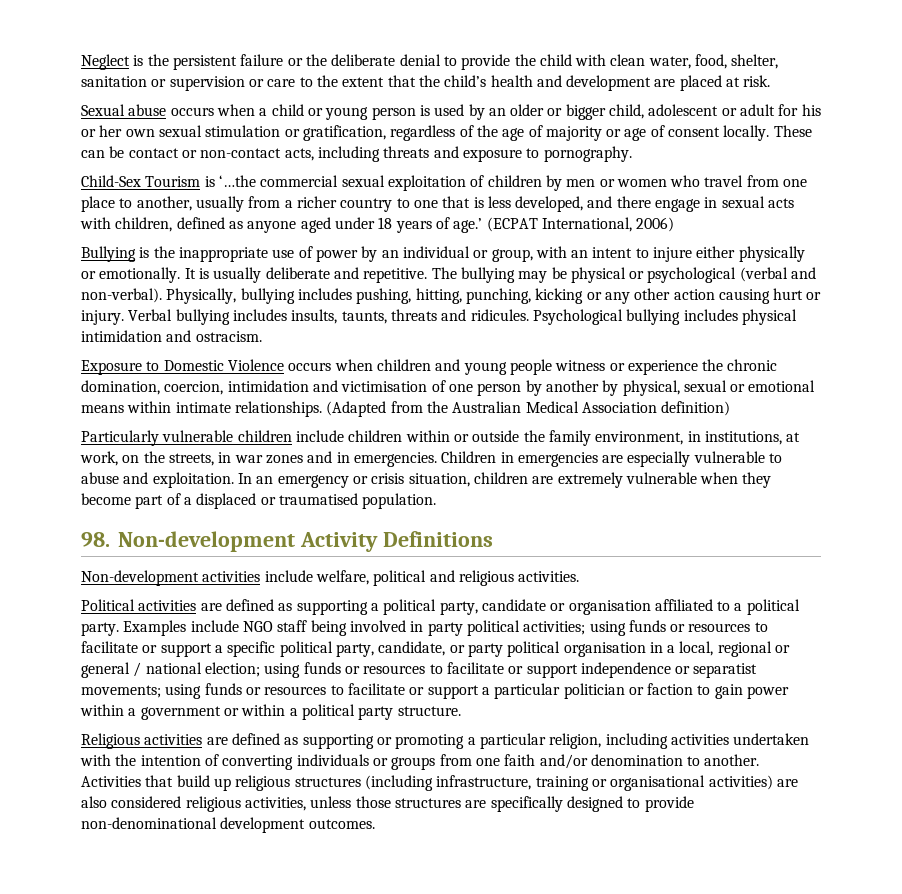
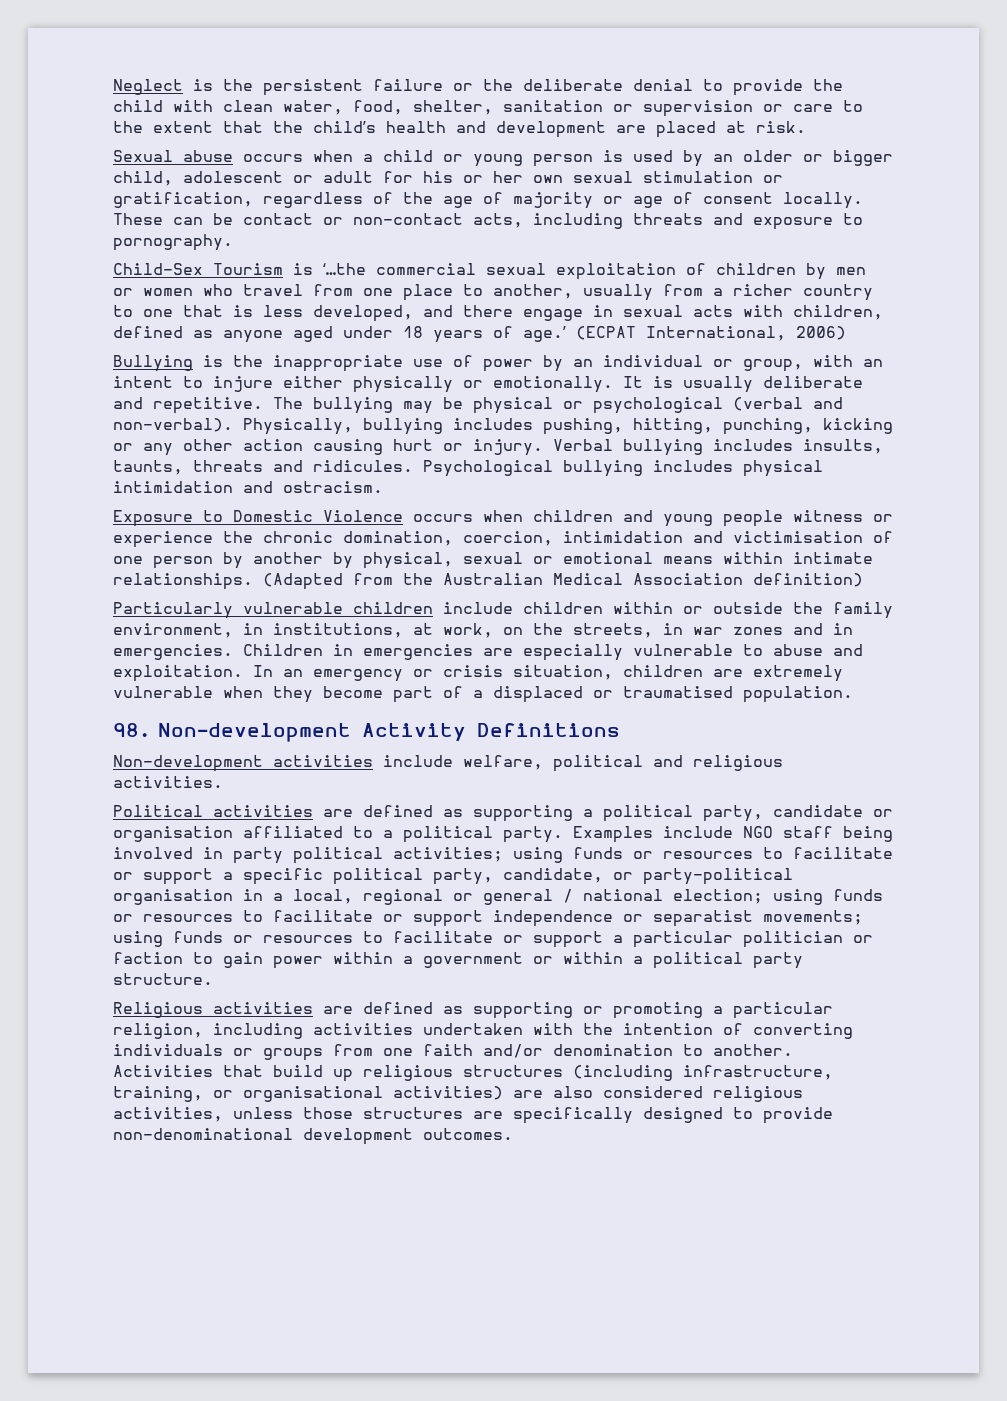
[467,641,561,657] party political -> [643,868,793,885] party-political
[535,776,589,791] training -> [113,1086,203,1102] training,

